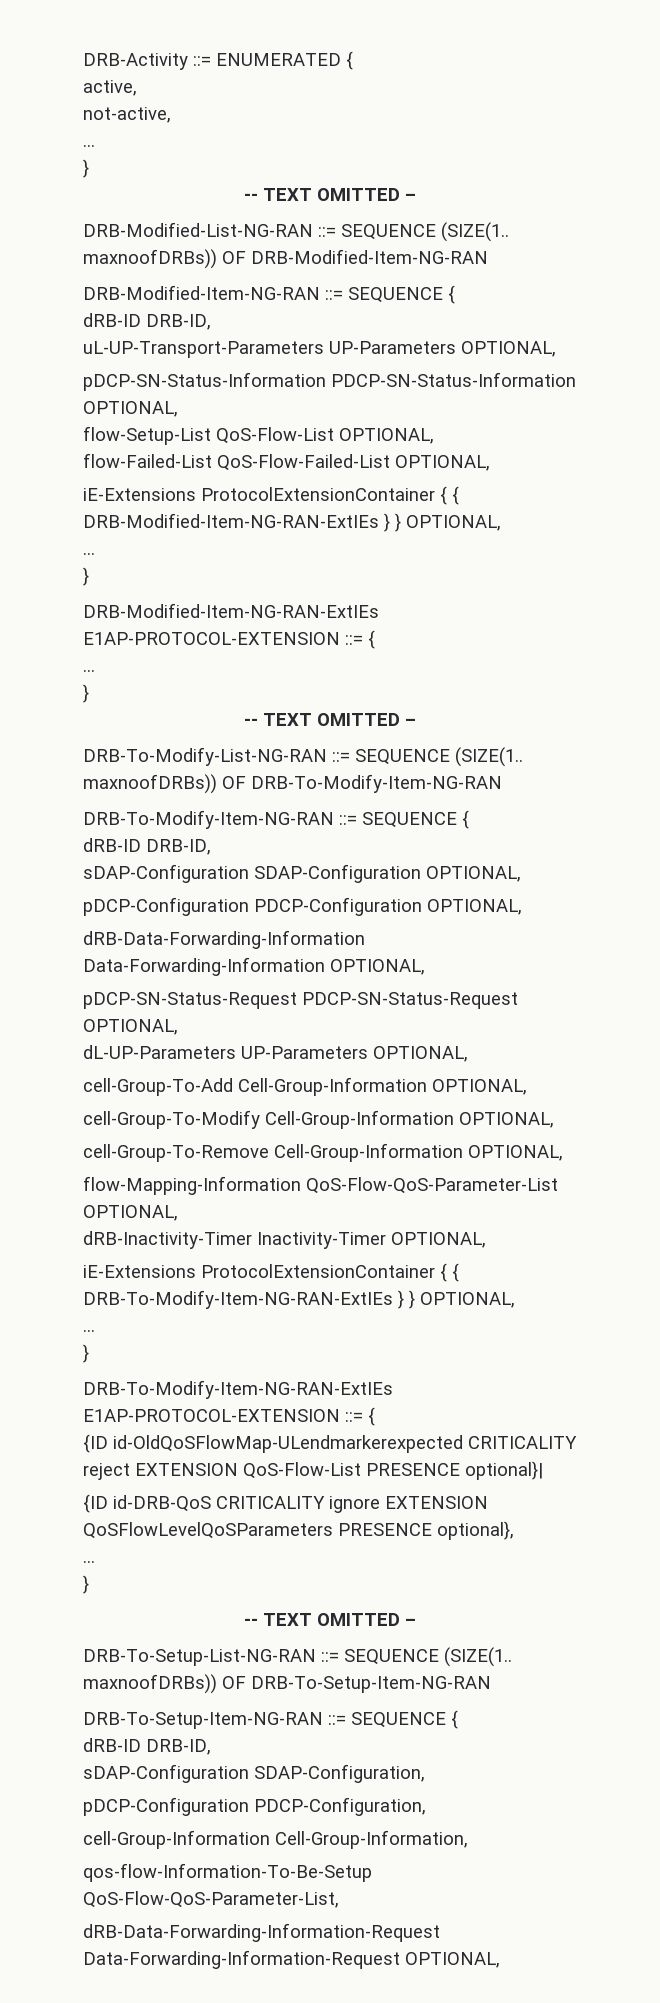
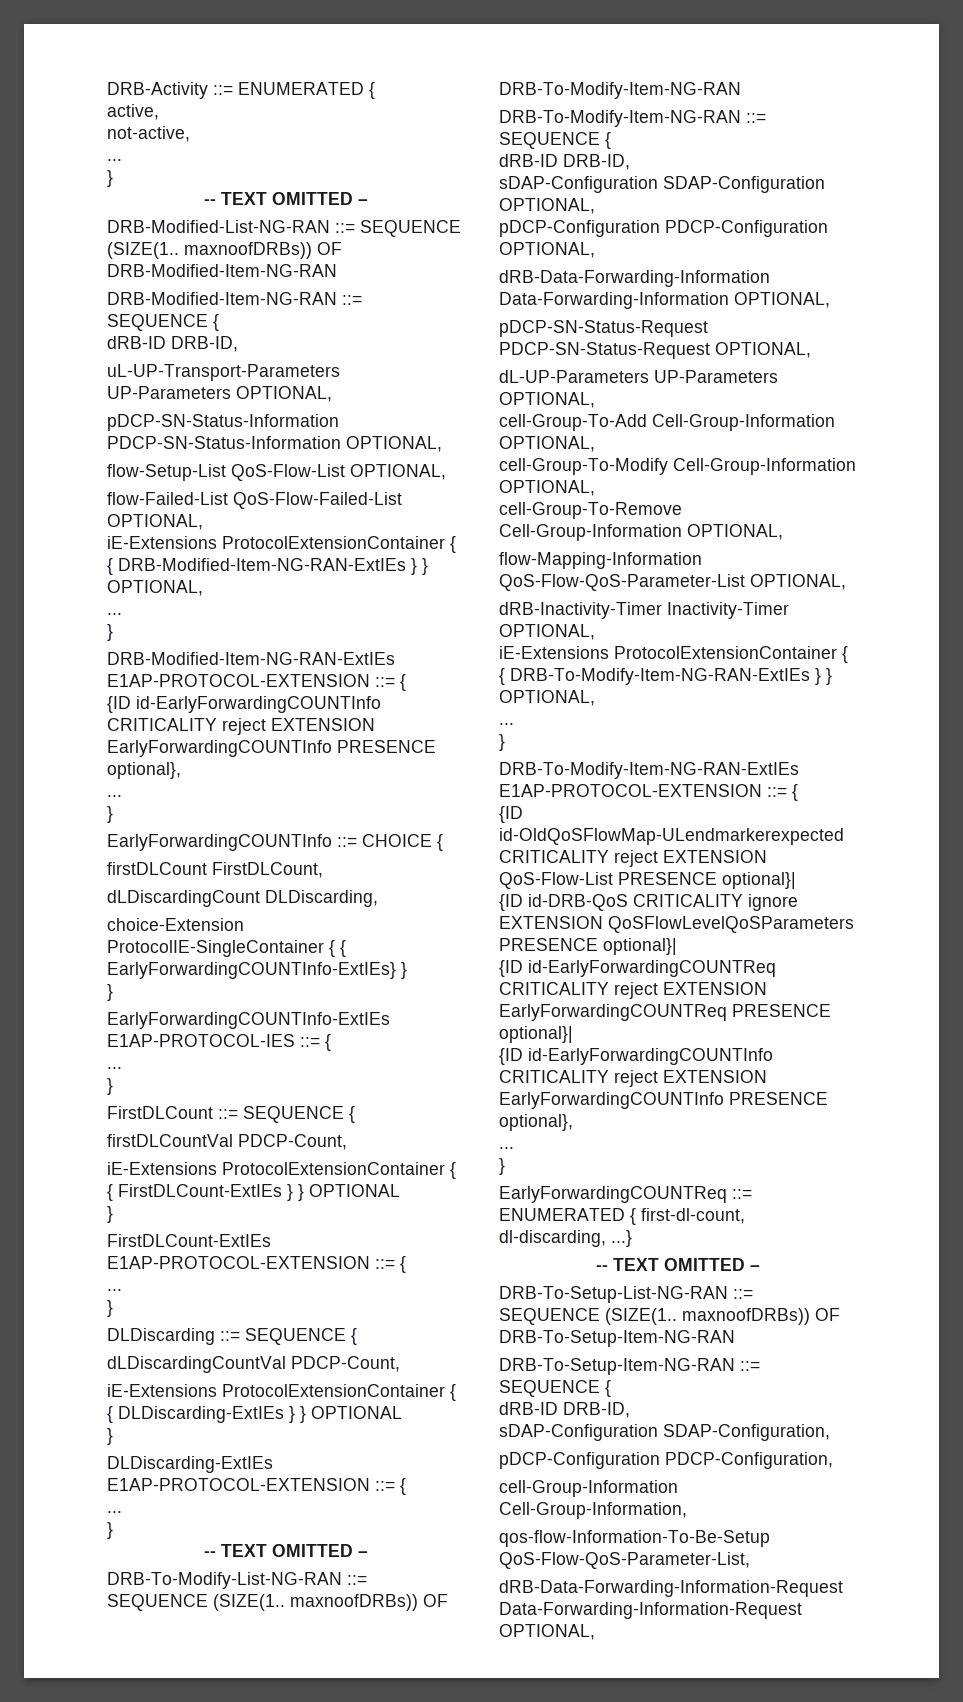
(375, 639) none -> [107,696,381,713] [107,718,375,735] [107,740,436,757] [107,762,181,779] [107,795,122,797] [107,806,113,823] [107,834,443,851] [107,862,323,878] [107,890,378,907] [107,918,244,931] [107,940,346,957] [107,962,407,979] [107,984,113,1001] [107,1012,390,1029] [107,1034,331,1051] [107,1067,122,1069] [107,1078,113,1095] [107,1106,355,1123] [107,1134,347,1150] [107,1162,456,1179] [107,1184,400,1201] [107,1206,113,1223] [107,1234,271,1247] [107,1256,406,1273] [107,1289,122,1291] [107,1300,113,1317] [107,1328,357,1345] [107,1356,400,1373] [107,1384,456,1401] [107,1406,402,1423] [107,1428,113,1445] [107,1456,273,1473] [107,1478,406,1495] // {ID id-EarlyForwardingCOUNTInfo CRITICALITY reject EXTENSION EarlyForwardingCOUNTInfo PRESENCE optional}, // ... // } // EarlyForwardingCOUNTInfo ::= CHOICE { // firstDLCount FirstDLCount, // dLDiscardingCount DLDiscarding, // choice-Extension ProtocolIE-SingleContainer { { EarlyForwardingCOUNTInfo-ExtIEs} } // } // EarlyForwardingCOUNTInfo-ExtIEs E1AP-PROTOCOL-IES ::= { // ... // } // FirstDLCount ::= SEQUENCE { // firstDLCountVal PDCP-Count, // iE-Extensions ProtocolExtensionContainer { { FirstDLCount-ExtIEs } } OPTIONAL // } // FirstDLCount-ExtIEs E1AP-PROTOCOL-EXTENSION ::= { // ... // } // DLDiscarding ::= SEQUENCE { // dLDiscardingCountVal PDCP-Count, // iE-Extensions ProtocolExtensionContainer { { DLDiscarding-ExtIEs } } OPTIONAL // } // DLDiscarding-ExtIEs E1AP-PROTOCOL-EXTENSION ::= {
[437,1521,514,1540] [83,1560,95,1563] [83,1575,89,1594] optional}, // ... // } -> [603,938,677,955] [499,960,776,977] [499,982,767,999] [499,1004,831,1021] [499,1026,573,1043] [499,1048,773,1065] [499,1070,767,1087] [499,1092,828,1109] [499,1114,573,1131] [499,1147,514,1149] [499,1158,505,1175] [499,1186,752,1203] [499,1208,745,1225] [499,1230,632,1247] optional}| // {ID id-EarlyForwardingCOUNTReq CRITICALITY reject EXTENSION EarlyForwardingCOUNTReq PRESENCE optional}| // {ID id-EarlyForwardingCOUNTInfo CRITICALITY reject EXTENSION EarlyForwardingCOUNTInfo PRESENCE optional}, // ... // } // EarlyForwardingCOUNTReq ::= ENUMERATED { first-dl-count, dl-discarding, ...}

